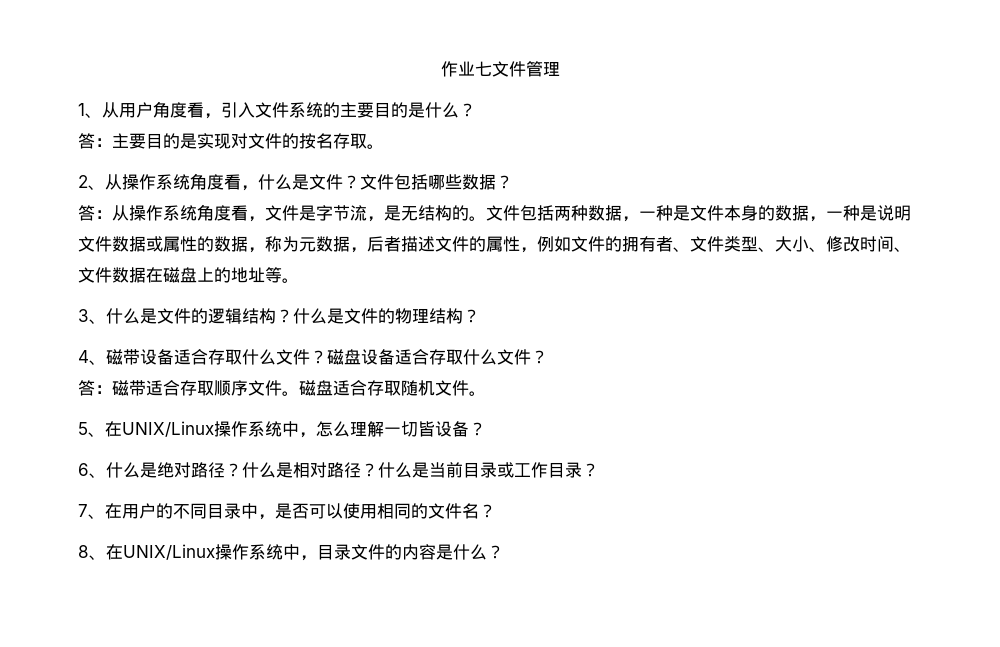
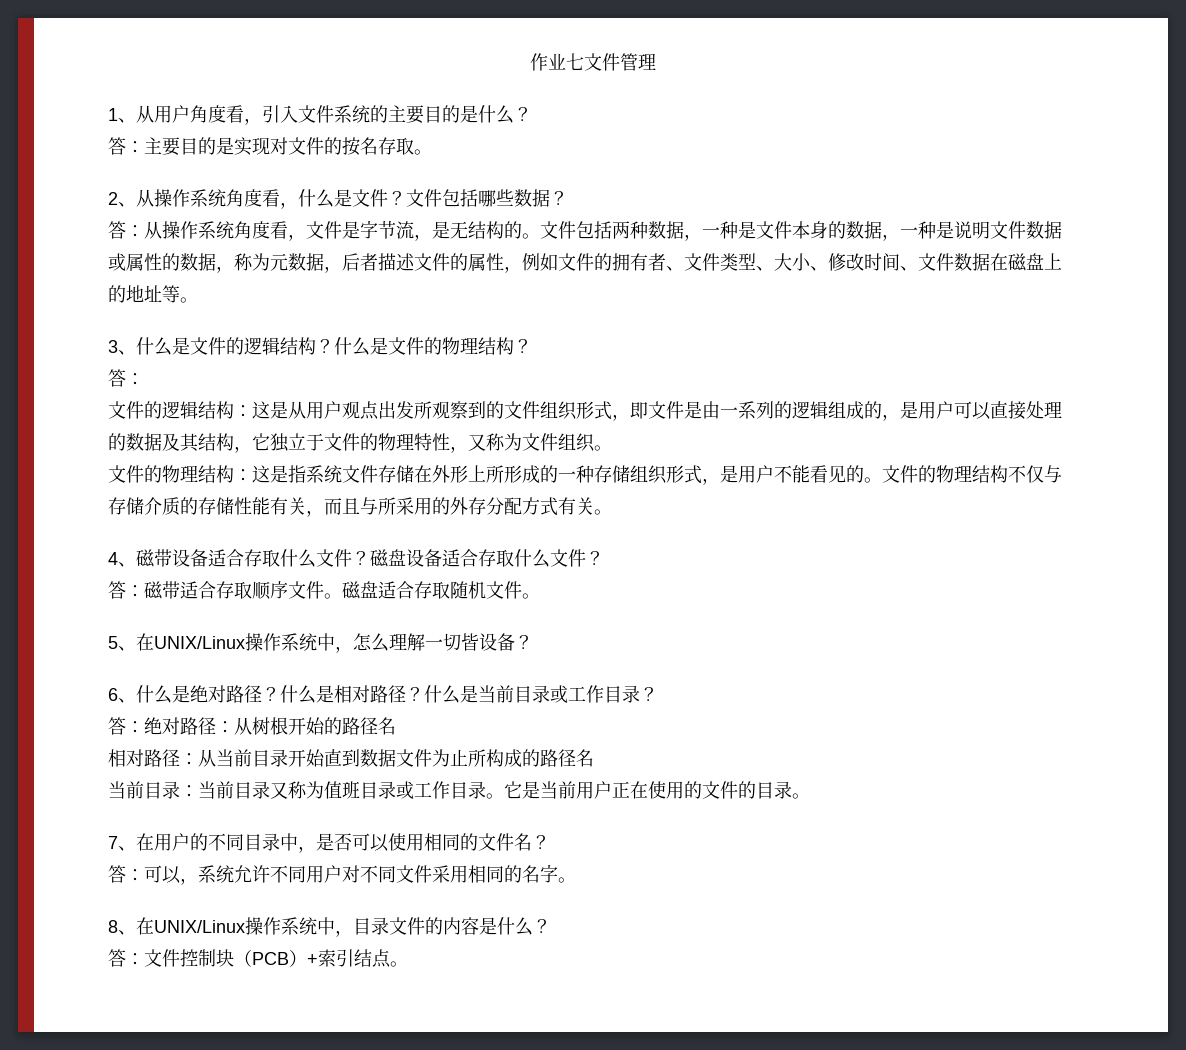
(480, 316) none -> [108,369,144,387] [108,401,1062,421] [108,433,612,453] [108,465,1062,485] [108,497,612,517] // 答： // 文件的逻辑结构：这是从用户观点出发所观察到的文件组织形式，即文件是由一系列的逻辑组成的，是用户可以直接处理的数据及其结构，它独立于文件的物理特性，又称为文件组织。 // 文件的物理结构：这是指系统文件存储在外形上所形成的一种存储组织形式，是用户不能看见的。文件的物理结构不仅与存储介质的存储性能有关，而且与所采用的外存分配方式有关。
(599, 470) none -> [108,717,396,735] [108,749,594,767] [108,781,810,799] // 答：绝对路径：从树根开始的路径名 // 相对路径：从当前目录开始直到数据文件为止所构成的路径名 // 当前目录：当前目录又称为值班目录或工作目录。它是当前用户正在使用的文件的目录。
(496, 511) none -> [108,864,576,885] // 答：可以，系统允许不同用户对不同文件采用相同的名字。
(504, 552) none -> [108,949,408,968] // 答：文件控制块（PCB）+索引结点。

